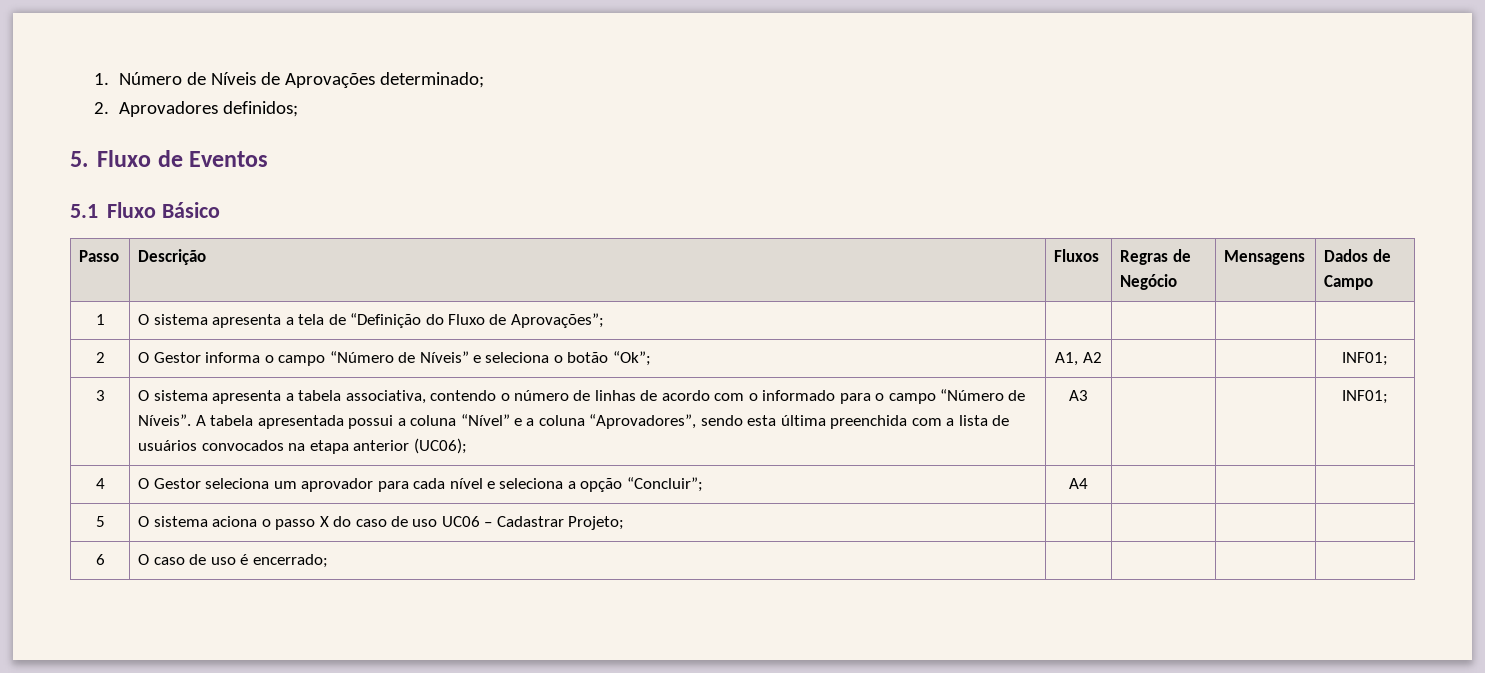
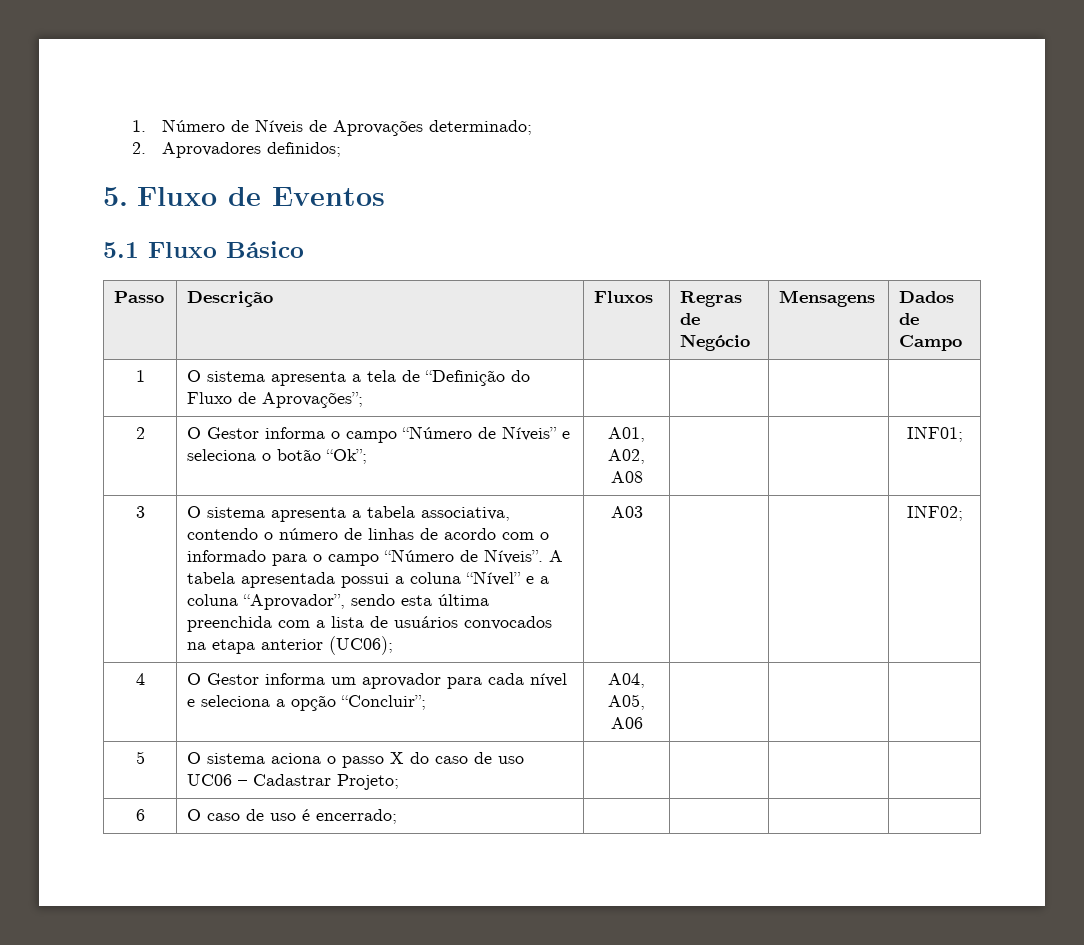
[1055,352,1102,366] A1, A2 -> [608,427,645,442] [608,449,645,464] [610,471,643,483] A01, A02, A08
[589,414,697,429] “Aprovadores”, -> [243,594,346,610] “Aprovador”,
[1069,390,1088,401] [1342,390,1388,404] A3 | | | INF01; -> [610,506,643,518] [906,505,963,521] A03 | | | INF02;
[205,478,270,489] seleciona -> [265,673,326,685] informa
[1069,478,1088,489] A4 -> [608,673,645,688] [608,694,645,710] [610,717,643,729] A04, A05, A06

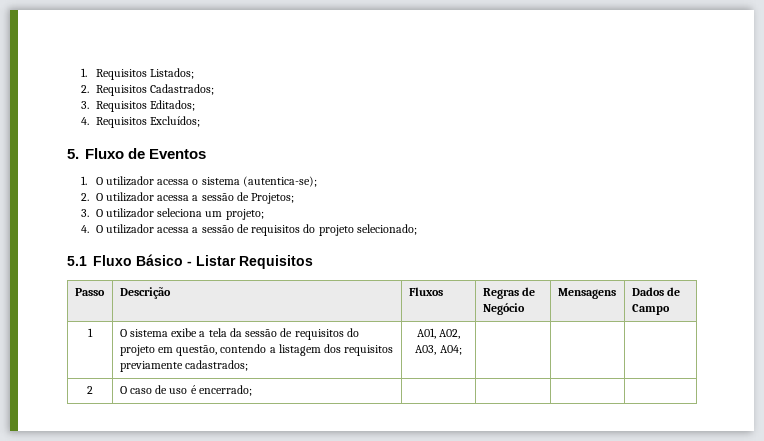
[132,119,532,136] [132,142,341,158] [103,187,385,206] 1. Número de Níveis de Aprovações determinado; // 2. Aprovadores definidos; // 5. Fluxo de Eventos -> [81,68,194,80] [81,84,214,96] [81,100,195,112] [81,116,200,128] [67,148,207,159] [81,176,317,187] [81,192,295,204] [81,208,264,220] [81,224,417,236] 1. Requisitos Listados; // 2. Requisitos Cadastrados; // 3. Requisitos Editados; // 4. Requisitos Excluídos; // 5. Fluxo de Eventos // 1. O utilizador acessa o sistema (autentica-se); // 2. O utilizador acessa a sessão de Projetos; // 3. O utilizador seleciona um projeto; // 4. O utilizador acessa a sessão de requisitos do projeto selecionado;
(304, 249) none -> [187,255,313,269] - Listar Requisitos
[271,371,347,386] apresenta -> [171,328,198,337] exibe
[402,370,531,386] [187,392,364,408] [135,427,145,439] [187,426,571,443] [187,449,368,464] [608,427,645,442] [608,449,645,464] [610,471,643,483] [906,426,963,442] [135,506,145,518] [187,506,511,522] [187,528,550,540] [187,549,564,566] [187,571,550,588] [187,594,490,610] [187,616,553,632] [187,636,394,655] [610,506,643,518] [906,505,963,521] [135,673,145,685] [187,673,568,689] [187,695,427,711] [608,673,645,688] [608,694,645,710] [610,717,643,729] [135,751,145,764] [187,752,525,768] [187,774,400,790] [135,809,145,821] de “Definição do Fluxo de Aprovações”; | | | | // 2 | O Gestor informa o campo “Número de Níveis” e seleciona o botão “Ok”; | A01, A02, A08 | | | INF01; // 3 | O sistema apresenta a tabela associativa, contendo o número de linhas de acordo com o informado para o campo “Número de Níveis”. A tabela apresentada possui a coluna “Nível” e a coluna “Aprovador”, sendo esta última preenchida com a lista de usuários convocados na etapa anterior (UC06); | A03 | | | INF02; // 4 | O Gestor informa um aprovador para cada nível e seleciona a opção “Concluir”; | A04, A05, A06 | | | // 5 | O sistema aciona o passo X do caso de uso UC06 – Cadastrar Projeto; | | | | // 6 -> [229,328,359,340] [119,344,394,356] [119,360,248,372] [416,328,461,339] [415,345,462,355] [87,386,93,394] da sessão de requisitos do projeto em questão, contendo a listagem dos requisitos previamente cadastrados; | A01, A02, A03, A04; | | | // 2

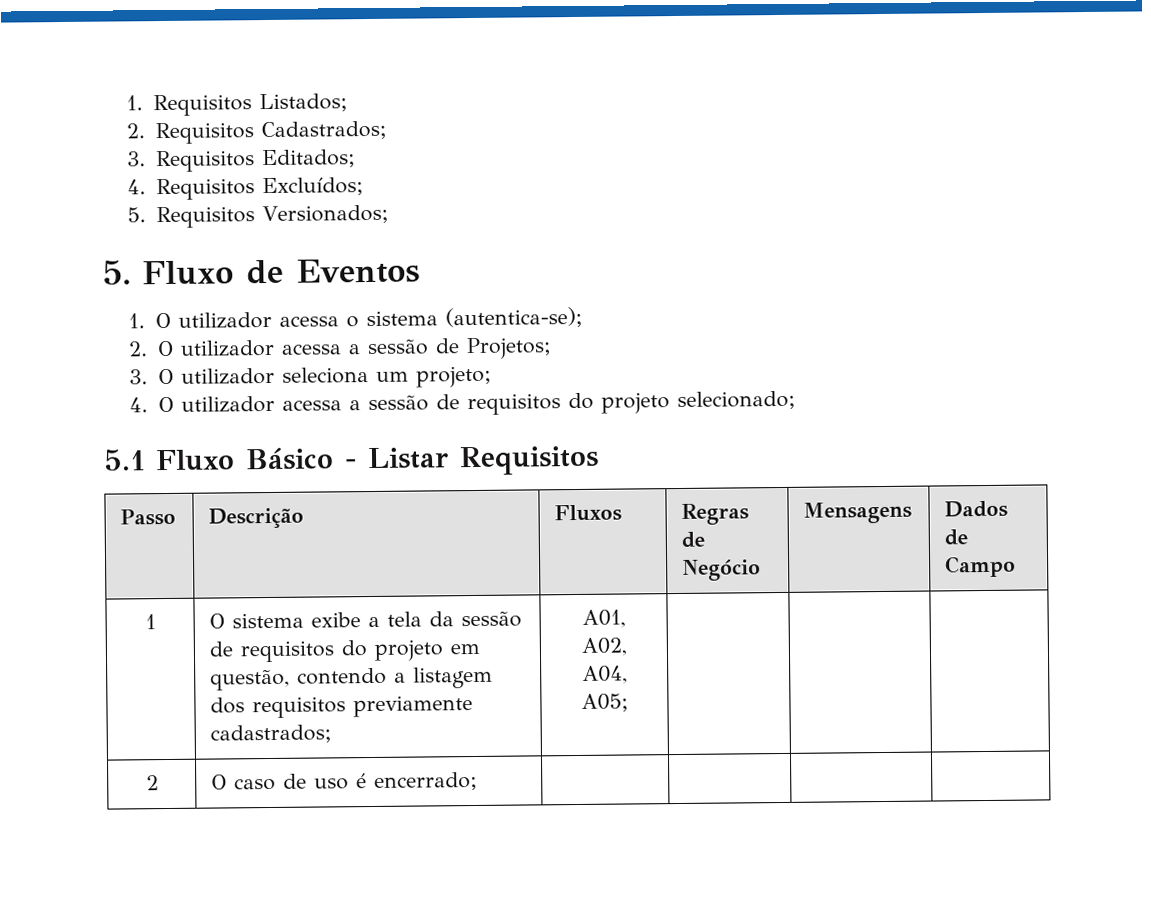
(200, 121) none -> [127,204,390,229] // 5. Requisitos Versionados;
[415,345,462,355] A03, A04; -> [581,665,628,684] [580,693,629,712] A04, A05;

